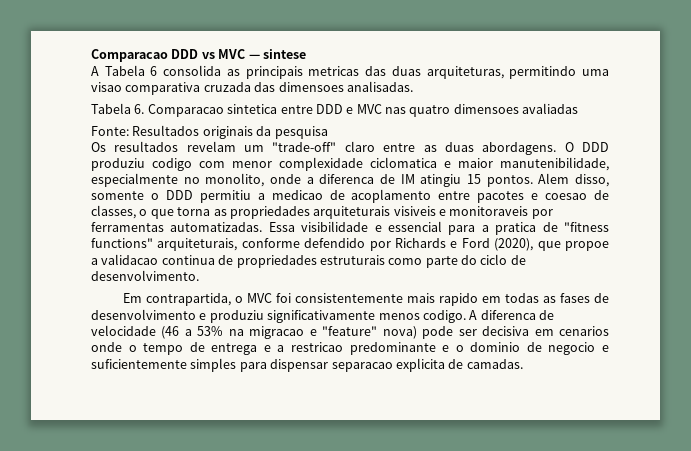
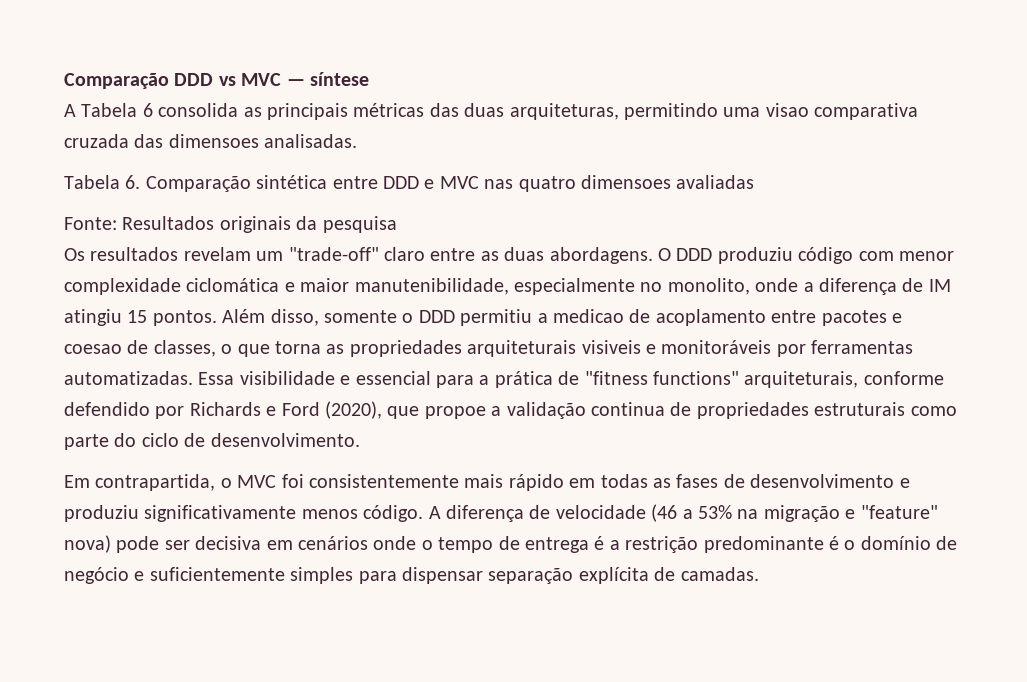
[91,49,168,62] Comparacao -> [64,73,169,89] Comparação
[262,49,306,59] sintese -> [310,72,369,86] síntese
[308,66,360,76] metricas -> [353,103,425,117] métricas
[147,104,278,117] Comparacao sintetica -> [145,175,328,192] Comparação sintética
[152,158,192,171] codigo -> [798,247,854,264] código
[370,157,437,168] ciclomatica -> [186,278,280,292] ciclomática
[319,174,375,184] diferenca -> [818,278,897,295] diferença
[538,173,570,184] Alem -> [222,309,266,323] Além
[449,206,529,216] monitoraveis -> [661,340,772,354] monitoráveis
[495,222,537,235] pratica -> [494,371,553,388] prática
[101,254,159,265] validacao -> [506,402,586,419] validação
[439,293,479,306] rapido -> [508,474,564,491] rápido
[422,310,536,323] codigo. A diferenca -> [363,505,524,522] código. A diferença
[249,326,305,339] migracao -> [763,505,840,522] migração
[559,326,609,336] cenarios -> [298,536,368,550] cenários
[263,342,596,355] e a restricao predominante e o dominio de negocio -> [594,536,958,553] [64,567,129,584] é a restrição predominante é o domínio de negócio
[331,358,445,372] separacao explicita -> [488,567,649,584] separação explícita

